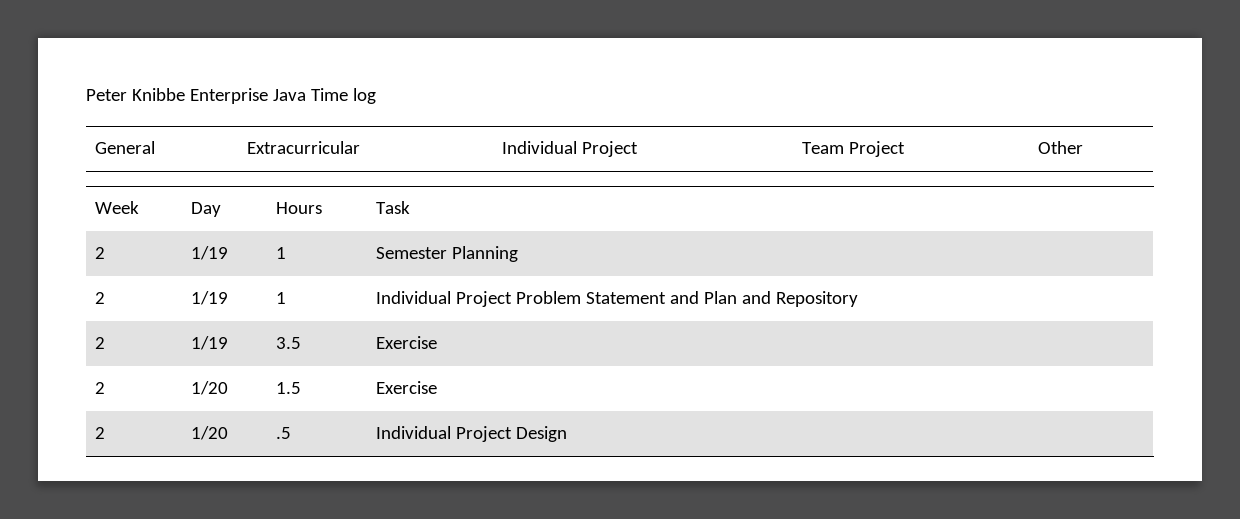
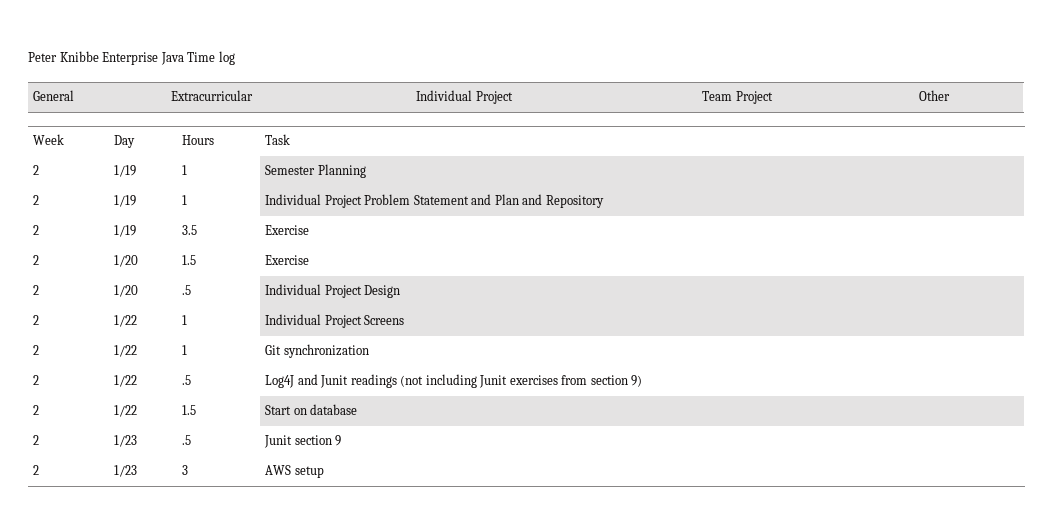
(567, 434) none -> [33,315,40,325] [114,315,138,327] [182,315,188,325] [265,314,405,328] [33,345,40,355] [114,345,138,357] [182,345,188,355] [265,344,369,358] [33,375,40,385] [114,375,138,387] [182,375,192,385] [265,374,643,388] [33,405,40,415] [114,405,138,417] [182,405,197,415] [265,404,358,415] [33,435,40,445] [114,435,138,447] [182,435,192,445] [264,435,342,448] [33,465,40,475] [114,465,138,477] [182,465,189,475] [265,465,324,478] // 2 | 1/22 | 1 | Individual Project Screens // 2 | 1/22 | 1 | Git synchronization // 2 | 1/22 | .5 | Log4J and Junit readings (not including Junit exercises from section 9) // 2 | 1/22 | 1.5 | Start on database // 2 | 1/23 | .5 | Junit section 9 // 2 | 1/23 | 3 | AWS setup

